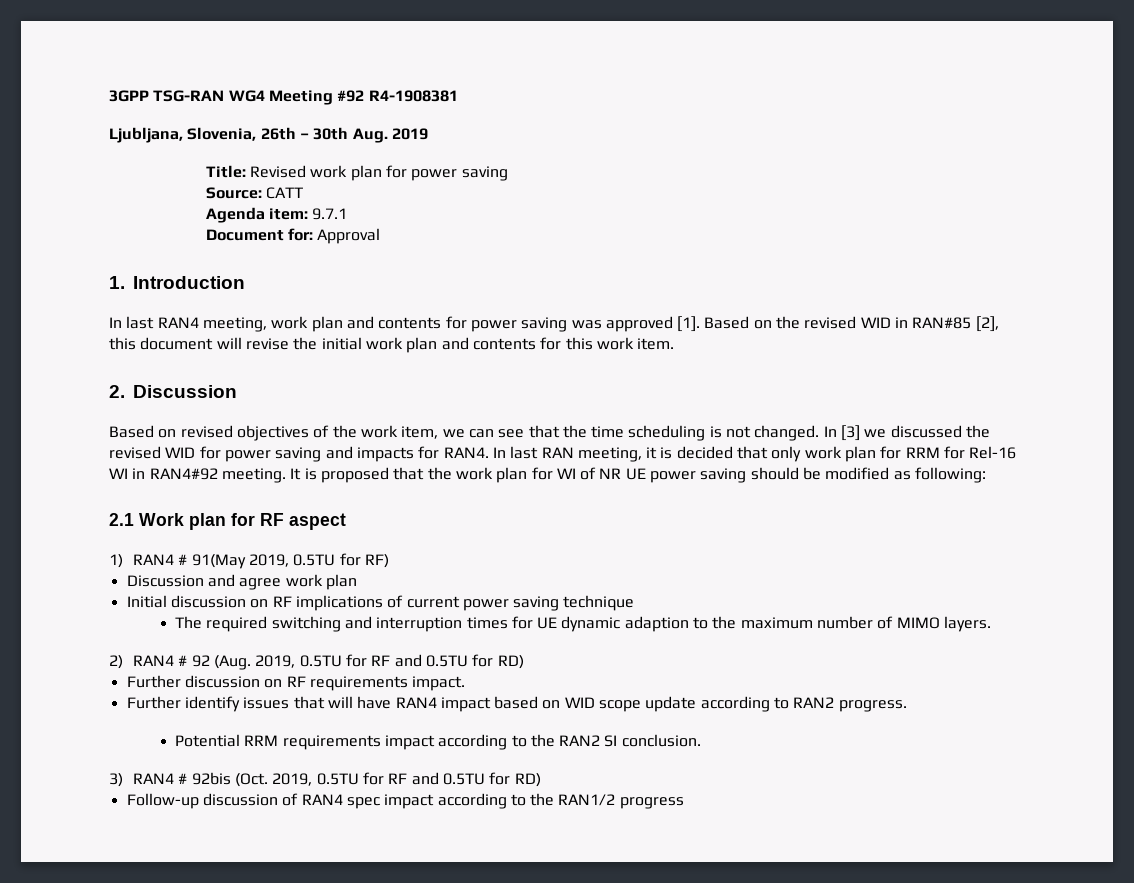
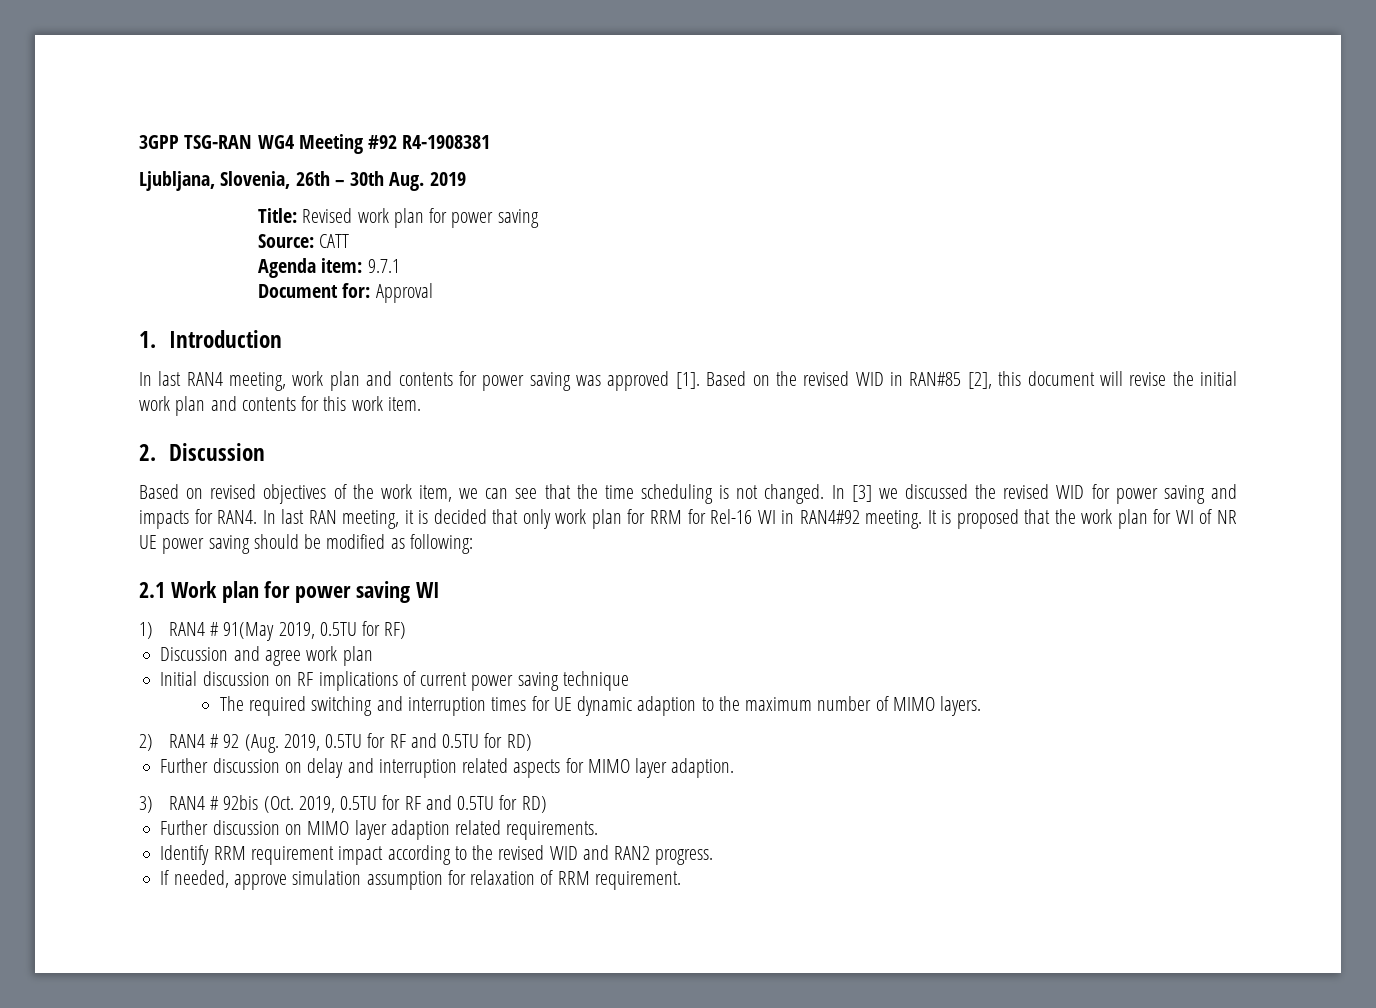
[260,513,346,530] RF aspect -> [295,581,440,603] power saving WI
[286,676,466,691] [126,696,907,712] [174,734,701,750] RF requirements impact. // Further identify issues that will have RAN4 impact based on WID scope update according to RAN2 progress. // Potential RRM requirements impact according to the RAN2 SI conclusion. -> [307,758,735,778] delay and interruption related aspects for MIMO layer adaption.
[126,793,684,809] Follow-up discussion of RAN4 spec impact according to the RAN1/2 progress -> [160,820,599,840] [160,845,714,865] [160,870,681,890] Further discussion on MIMO layer adaption related requirements. // Identify RRM requirement impact according to the revised WID and RAN2 progress. // If needed, approve simulation assumption for relaxation of RRM requirement.

